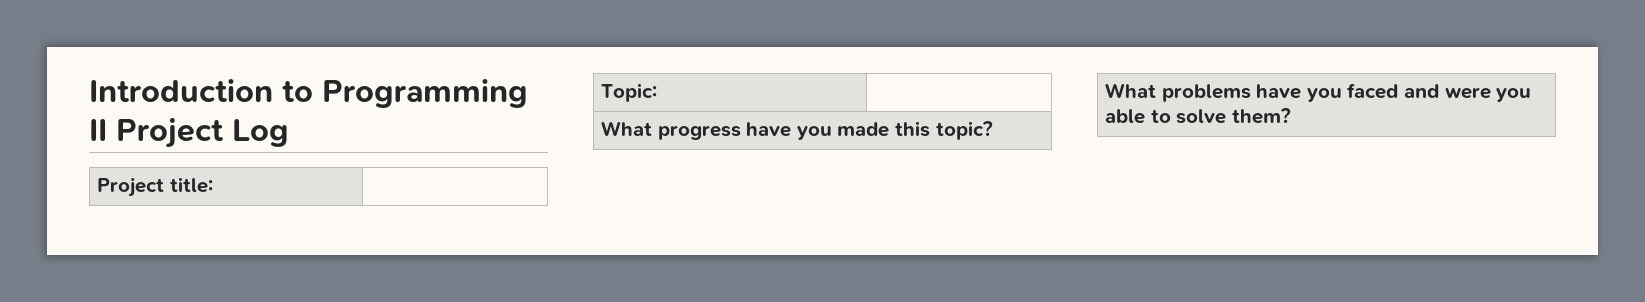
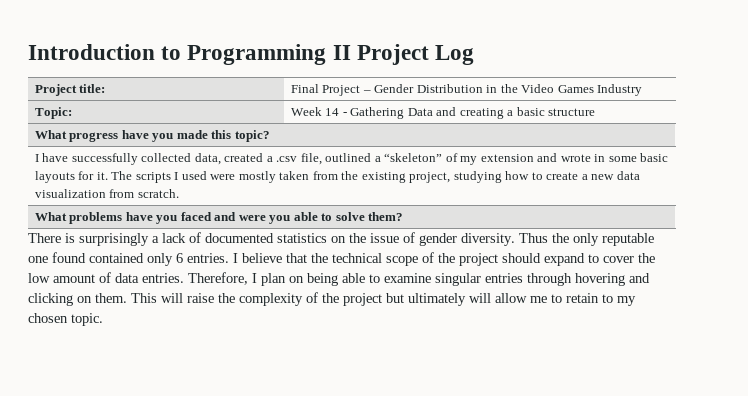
[601,83,658,102] // Topic: | -> [290,84,643,96] [34,107,72,119] [290,107,596,119] Final Project – Gender Distribution in the Video Games Industry // Topic: | Week 14 - Gathering Data and creating a basic structure
(993, 130) none -> [34,153,669,165] [34,171,640,183] [34,189,179,198] // I have successfully collected data, created a .csv file, outlined a “skeleton” of my extension and wrote in some basic layouts for it. The scripts I used were mostly taken from the existing project, studying how to create a new data visualization from scratch.
(1291, 116) none -> [28,232,654,246] [28,252,655,266] [28,272,650,286] [28,292,636,306] [28,313,103,326] // There is surprisingly a lack of documented statistics on the issue of gender diversity. Thus the only reputable one found contained only 6 entries. I believe that the technical scope of the project should expand to cover the low amount of data entries. Therefore, I plan on being able to examine singular entries through hovering and clicking on them. This will raise the complexity of the project but ultimately will allow me to retain to my chosen topic.

